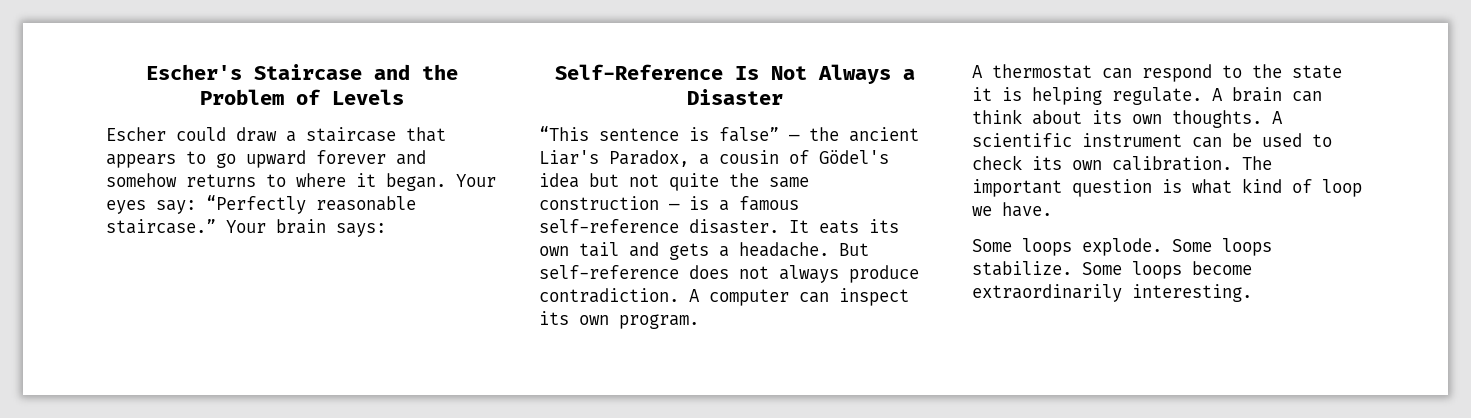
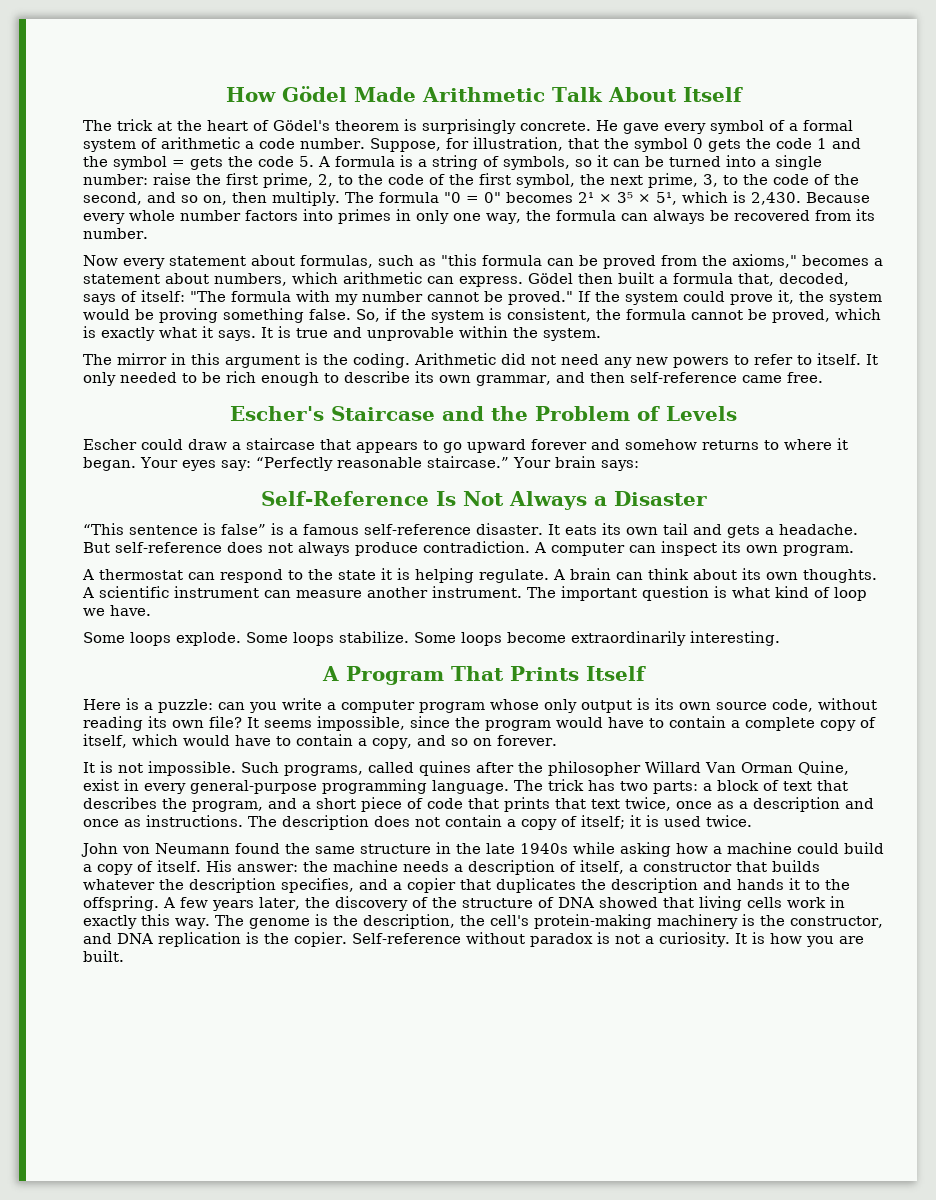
(146, 72) none -> [225,86,743,102] [83,119,853,134] [83,137,861,152] [83,155,822,170] [83,173,859,188] [83,191,870,206] [83,209,875,224] [83,228,148,239] [83,254,883,269] [83,272,849,287] [83,290,882,305] [83,308,881,323] [83,326,601,341] [83,353,878,368] [83,371,823,386] How Gödel Made Arithmetic Talk About Itself // The trick at the heart of Gödel's theorem is surprisingly concrete. He gave every symbol of a formal system of arithmetic a code number. Suppose, for illustration, that the symbol 0 gets the code 1 and the symbol = gets the code 5. A formula is a string of symbols, so it can be turned into a single number: raise the first prime, 2, to the code of the first symbol, the next prime, 3, to the code of the second, and so on, then multiply. The formula "0 = 0" becomes 2¹ × 3⁵ × 5¹, which is 2,430. Because every whole number factors into primes in only one way, the formula can always be recovered from its number. // Now every statement about formulas, such as "this formula can be proved from the axioms," becomes a statement about numbers, which arithmetic can express. Gödel then built a formula that, decoded, says of itself: "The formula with my number cannot be proved." If the system could prove it, the system would be proving something false. So, if the system is consistent, the formula cannot be proved, which is exactly what it says. It is true and unprovable within the system. // The mirror in this argument is the coding. Arithmetic did not need any new powers to refer to itself. It only needed to be rich enough to describe its own grammar, and then self-reference came free. //
[789,127,919,142] [539,150,889,167] [539,173,809,191] [539,196,680,210] — the ancient Liar's Paradox, a cousin of Gödel's idea but not quite the same construction — -> (266, 529) none
[1232,133,1332,147] [972,155,1232,171] be used to check its own calibration. -> [296,586,522,598] measure another instrument.
(1252, 293) none -> [321,666,646,685] [83,698,877,713] [83,716,876,731] [83,734,557,749] [83,761,849,776] [83,779,848,794] [83,797,874,812] [83,815,752,830] [81,842,884,857] [83,860,820,875] [83,878,850,893] [83,896,845,911] [83,914,883,929] [83,932,864,947] [83,950,124,962] // A Program That Prints Itself // Here is a puzzle: can you write a computer program whose only output is its own source code, without reading its own file? It seems impossible, since the program would have to contain a complete copy of itself, which would have to contain a copy, and so on forever. // It is not impossible. Such programs, called quines after the philosopher Willard Van Orman Quine, exist in every general-purpose programming language. The trick has two parts: a block of text that describes the program, and a short piece of code that prints that text twice, once as a description and once as instructions. The description does not contain a copy of itself; it is used twice. // John von Neumann found the same structure in the late 1940s while asking how a machine could build a copy of itself. His answer: the machine needs a description of itself, a constructor that builds whatever the description specifies, and a copier that duplicates the description and hands it to the offspring. A few years later, the discovery of the structure of DNA showed that living cells work in exactly this way. The genome is the description, the cell's protein-making machinery is the constructor, and DNA replication is the copier. Self-reference without paradox is not a curiosity. It is how you are built.

